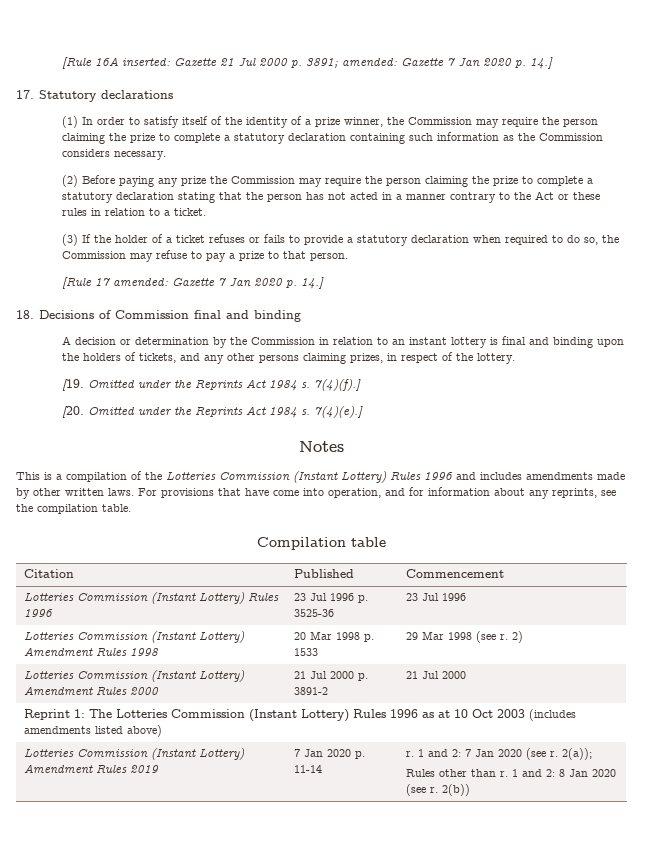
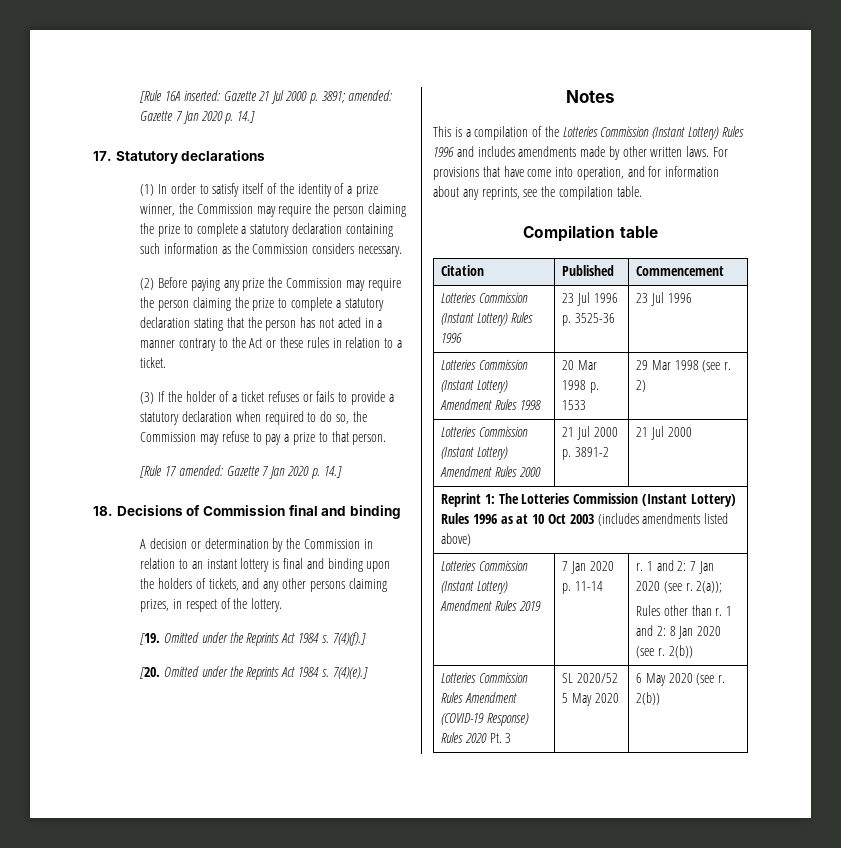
(470, 790) none -> [441,672,528,683] [441,692,517,703] [441,713,529,726] [441,732,512,743] [562,673,618,683] [562,693,619,706] [636,673,726,686] [636,692,661,705] // Lotteries Commission Rules Amendment (COVID-19 Response) Rules 2020 Pt. 3 | SL 2020/52 5 May 2020 | 6 May 2020 (see r. 2(b))

